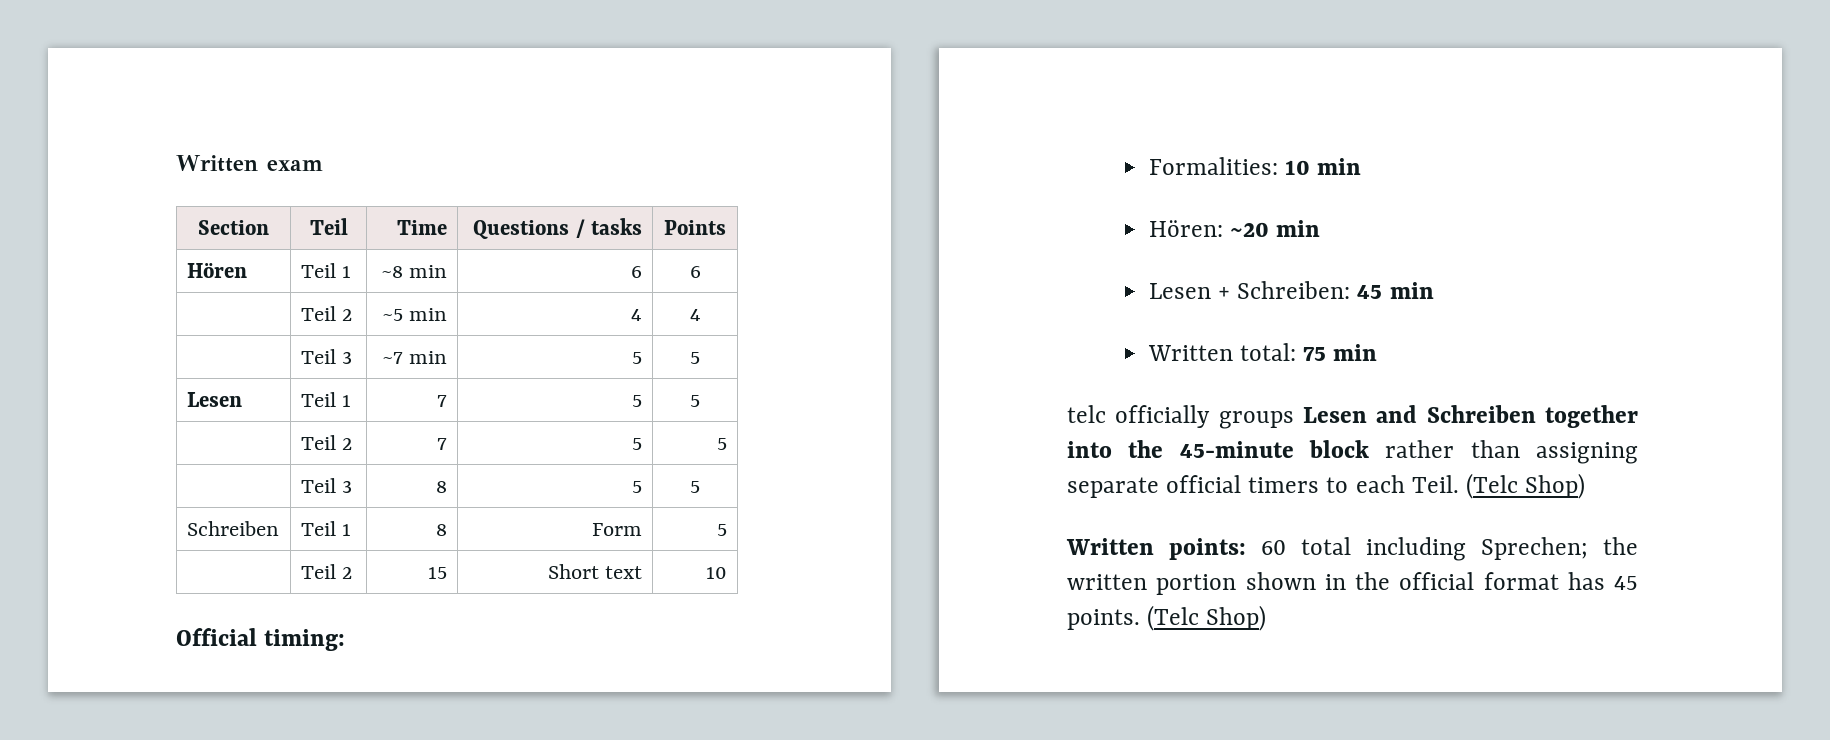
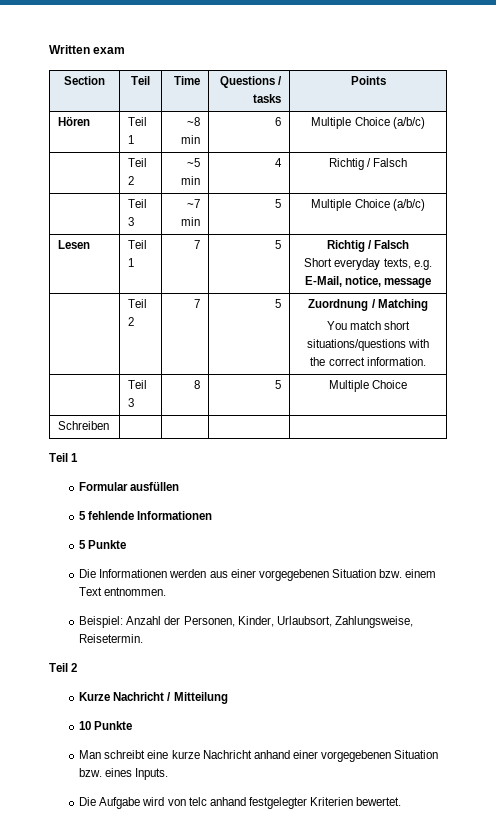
[689,266,701,278] 6 -> [311,117,425,129] Multiple Choice (a/b/c)
[689,309,701,321] 4 -> [328,158,408,170] Richtig / Falsch
[690,352,700,364] 5 -> [311,199,425,211] Multiple Choice (a/b/c)
[690,395,700,407] [300,435,353,450] [437,438,448,450] [632,438,643,450] [717,438,728,450] 5 // | Teil 2 | 7 | 5 | 5 -> [326,240,410,252] [304,258,432,270] [304,276,432,288] [128,299,148,308] [128,317,135,326] [193,299,200,308] [274,299,281,308] [308,299,428,311] [326,321,411,330] [306,339,430,351] [310,357,426,366] Richtig / Falsch // Short everyday texts, e.g. E-Mail, notice, message // | Teil 2 | 7 | 5 | Zuordnung / Matching // You match short situations/questions with the correct information.
[690,481,700,493] 5 -> [328,380,408,392] Multiple Choice
[300,521,352,536] [436,524,448,536] [592,523,643,536] [717,524,728,536] [300,564,353,579] [428,567,448,579] [547,564,643,579] [706,567,728,579] [176,628,346,651] [1148,157,1362,175] [1148,220,1321,237] [1148,281,1434,299] [1147,343,1378,361] [1067,405,1638,429] [1067,440,1638,464] [1067,473,1586,499] [1066,537,1638,561] [1067,572,1638,595] [1067,605,1267,631] Teil 1 | 8 | Form | 5 // | Teil 2 | 15 | Short text | 10 // Official timing: // Formalities: 10 min // Hören: ~20 min // Lesen + Schreiben: 45 min // Written total: 75 min // telc officially groups Lesen and Schreiben together into the 45-minute block rather than assigning separate official timers to each Teil. (Telc Shop) // Written points: 60 total including Sprechen; the written portion shown in the official format has 45 points. (Telc Shop) -> [49,453,79,462] [79,481,180,491] [79,511,213,520] [79,540,127,549] [79,569,437,581] [79,587,167,596] [79,616,413,628] [79,634,144,643] [49,663,78,672] [79,692,228,704] [79,721,133,730] [79,750,439,762] [79,768,169,780] [79,797,402,809] | | | // Teil 1 // Formular ausfüllen // 5 fehlende Informationen // 5 Punkte // Die Informationen werden aus einer vorgegebenen Situation bzw. einem Text entnommen. // Beispiel: Anzahl der Personen, Kinder, Urlaubsort, Zahlungsweise, Reisetermin. // Teil 2 // Kurze Nachricht / Mitteilung // 10 Punkte // Man schreibt eine kurze Nachricht anhand einer vorgegebenen Situation bzw. eines Inputs. // Die Aufgabe wird von telc anhand festgelegter Kriterien bewertet.

